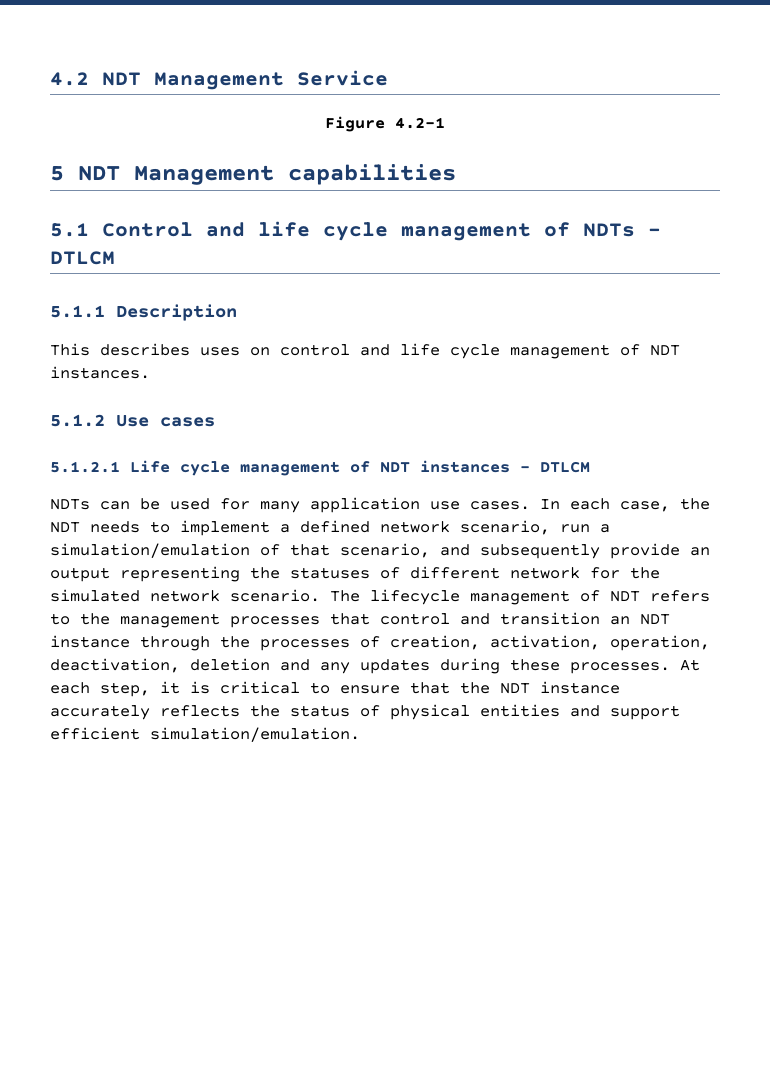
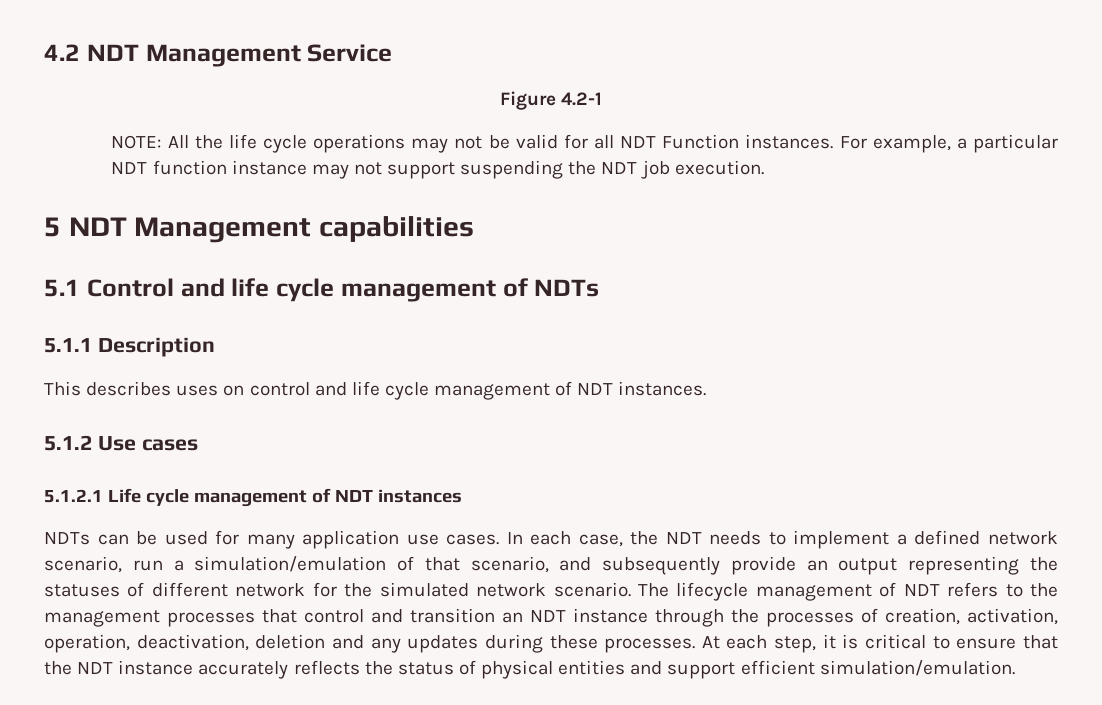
(445, 123) none -> [111,134,1058,153] [111,160,764,179] // NOTE: All the life cycle operations may not be valid for all NDT Function instances. For example, a particular NDT function instance may not support suspending the NDT job execution.
[648,228,661,236] [50,251,115,265] - DTLCM -> (600, 288) none
[520,461,590,473] - DTLCM -> (462, 496) none

